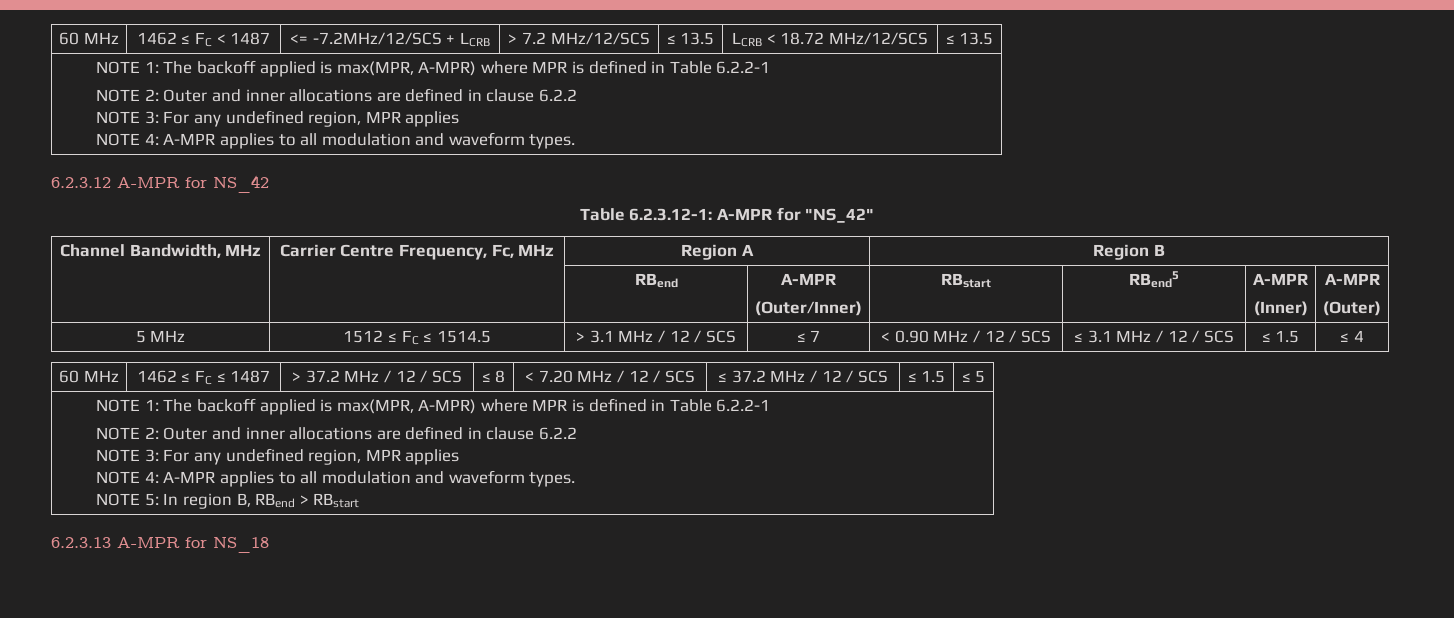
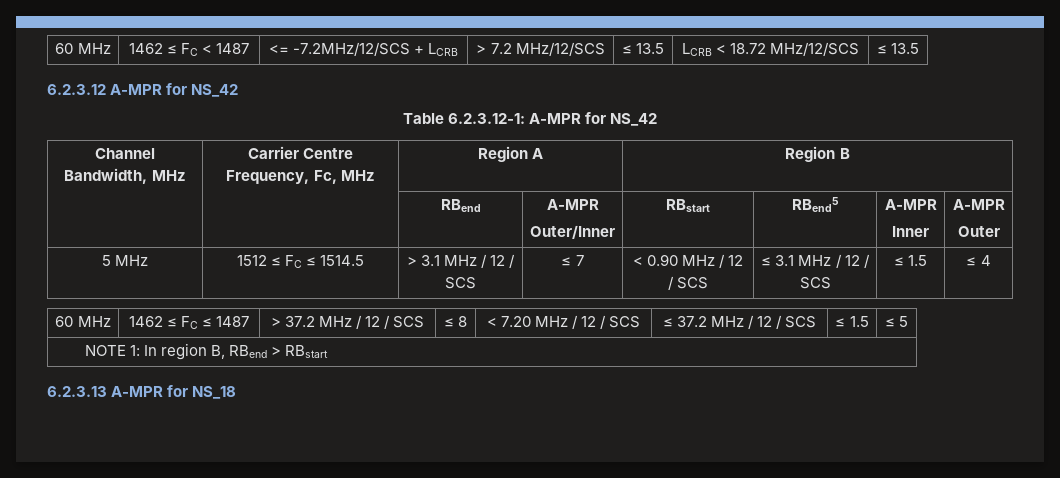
[96,60,771,77] [96,88,578,102] [96,110,460,127] [96,132,576,149] // NOTE 1: The backoff applied is max(MPR, A-MPR) where MPR is defined in Table 6.2.2-1 // NOTE 2: Outer and inner allocations are defined in clause 6.2.2 // NOTE 3: For any undefined region, MPR applies // NOTE 4: A-MPR applies to all modulation and waveform types. -> (920, 48) none
[805,208,875,223] "NS_42" -> [610,113,658,126] NS_42
[755,301,862,316] (Outer/Inner) -> [530,225,615,239] Outer/Inner
[1253,301,1308,316] [1324,273,1380,285] [1323,301,1381,316] (Inner) | A-MPR // (Outer) -> [892,226,929,237] [952,199,1005,210] [957,226,1000,237] Inner | A-MPR // Outer
[163,398,771,415] [96,426,578,440] [96,448,460,465] [96,470,576,487] [96,493,159,506] The backoff applied is max(MPR, A-MPR) where MPR is defined in Table 6.2.2-1 // NOTE 2: Outer and inner allocations are defined in clause 6.2.2 // NOTE 3: For any undefined region, MPR applies // NOTE 4: A-MPR applies to all modulation and waveform types. // NOTE 5: -> (140, 350) none

